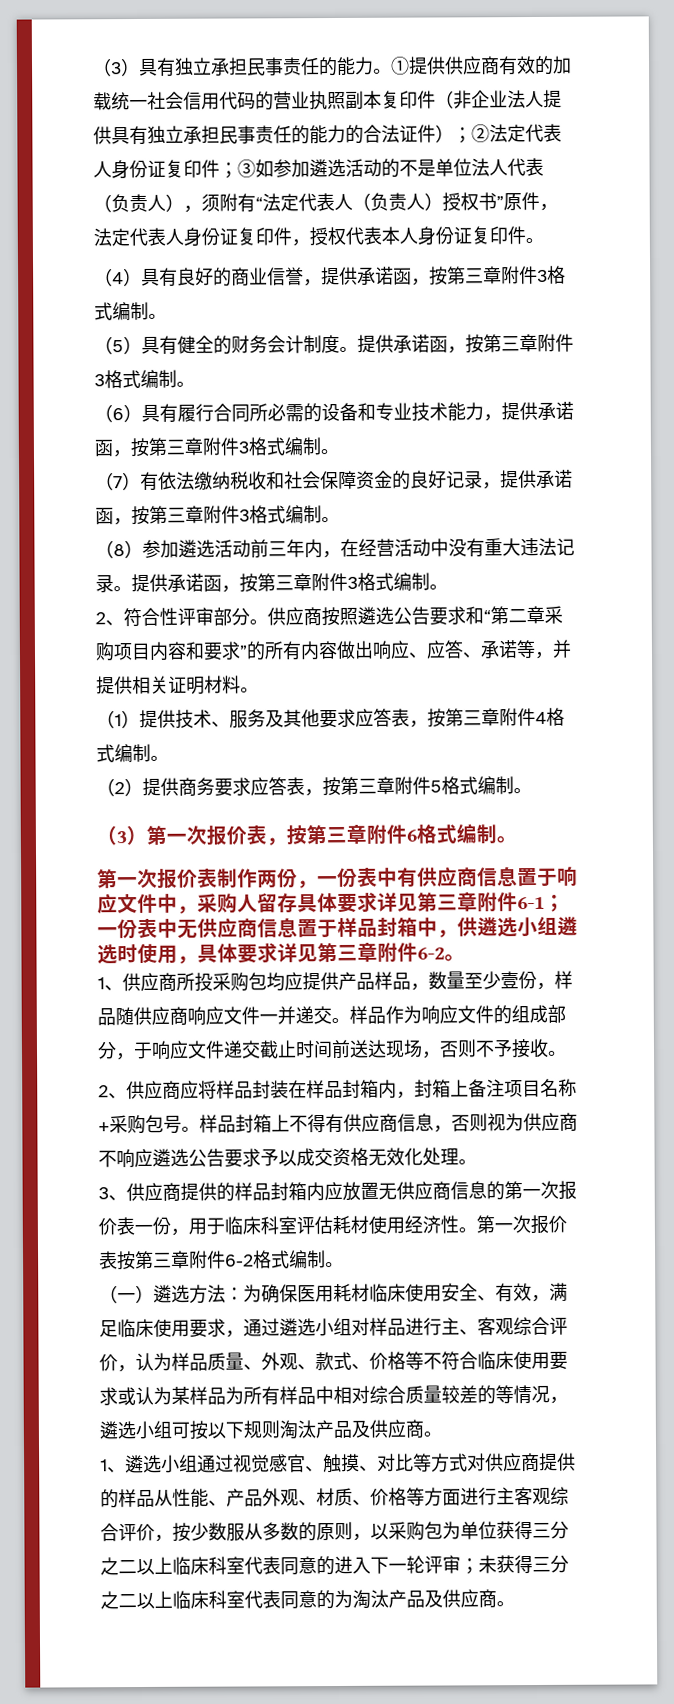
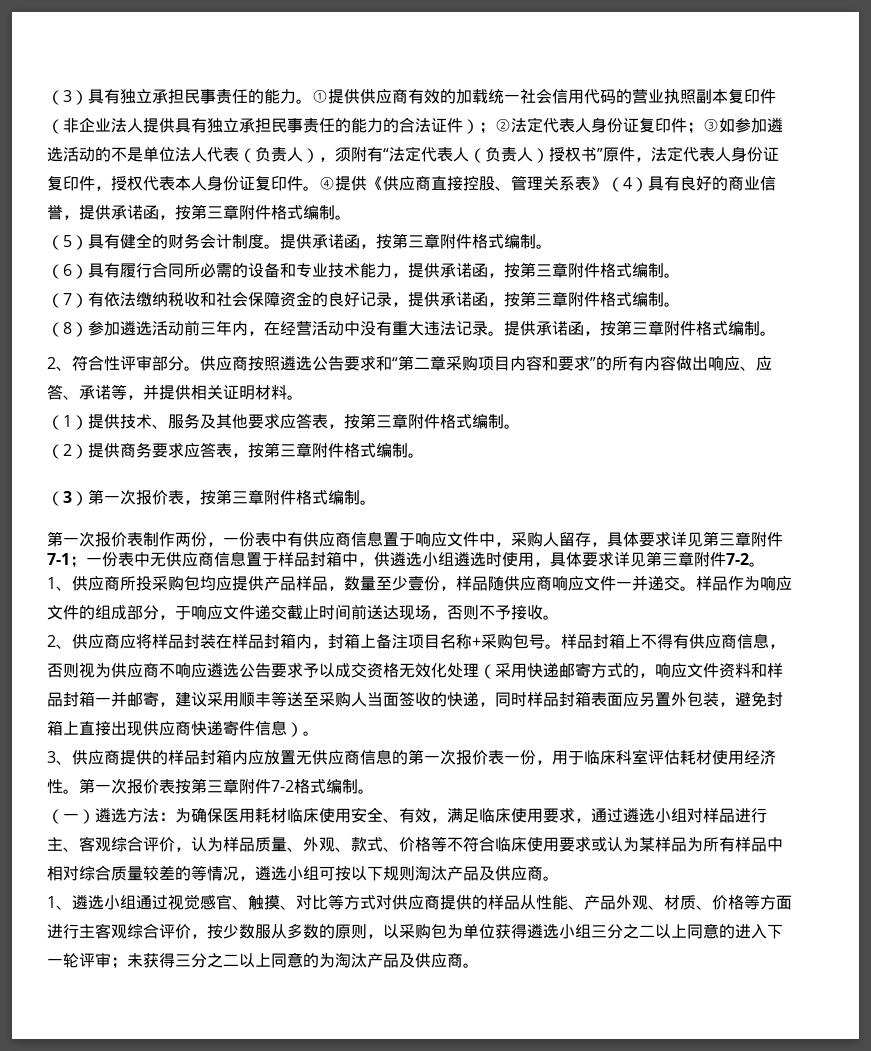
(544, 240) // -> [319,175,607,191] ④提供《供应商直接控股、管理关系表》
[537,269,548,282] 3 -> (271, 212) none
[94,374,105,387] 3 -> (472, 241) none
[238,441,249,454] 3 -> (600, 270) none
[239,509,250,522] 3 -> (600, 299) none
[347,576,358,589] 3 -> (696, 328) none
[535,711,547,724] 4 -> (440, 421) none
[430,780,442,793] 5 -> (344, 450) none
[406,829,417,842] 6 -> (296, 497) none
[297,891,545,913] 具体要求详见第三章附件6-1 -> [591,531,783,547] [47,553,70,565] ，具体要求详见第三章附件7-1
[417,947,445,960] 6-2 -> [726,553,749,565] 7-2
(459, 1156) none -> [479,662,783,679] [47,691,783,707] [47,720,303,737] （采用快递邮寄方式的，响应文件资料和样品封箱一并邮寄，建议采用顺丰等送至采购人当面签收的快递，同时样品封箱表面应另置外包装，避免封箱上直接出现供应商快递寄件信息）
[225,1254,254,1267] 6-2 -> [271,780,294,792] 7-2
[532,1520,569,1539] [100,1556,281,1576] 三分之二以上临床科室代表 -> [527,924,687,939] 遴选小组三分之二以上
[172,1590,281,1609] 临床科室代表 -> (271, 960) none

